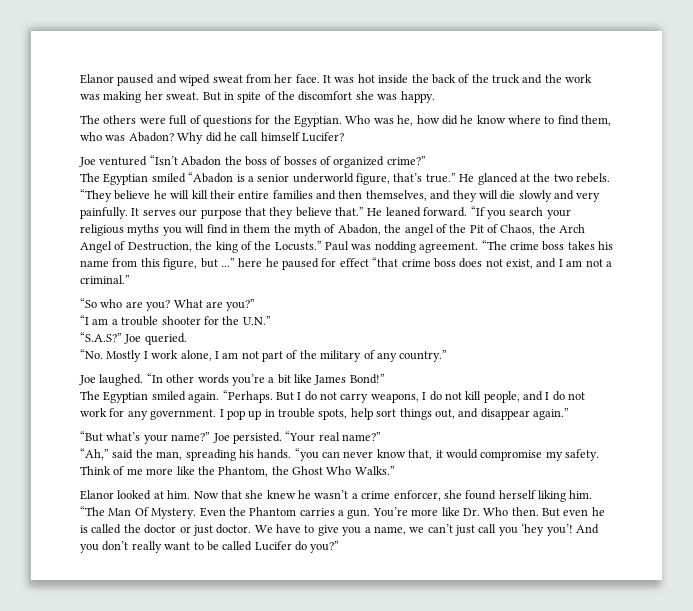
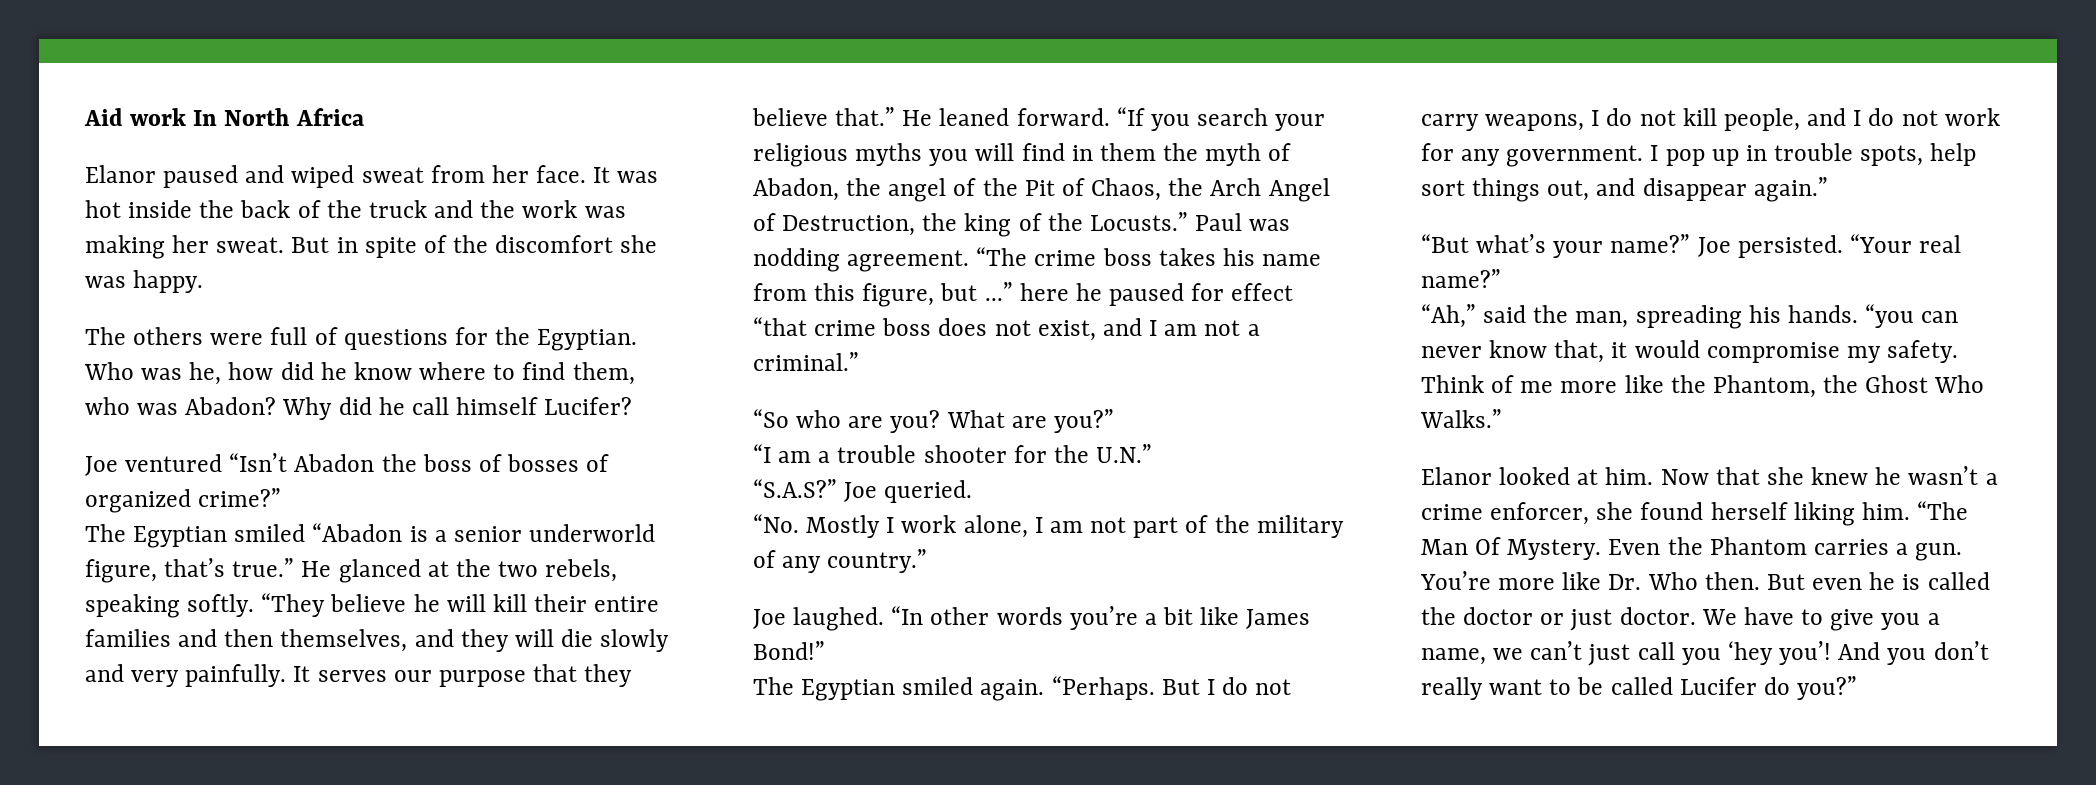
(80, 79) none -> [84,108,364,126] Aid work In North Africa //
[576,173,610,183] rebels. -> [545,559,618,582] [85,594,255,618] rebels, speaking softly.

